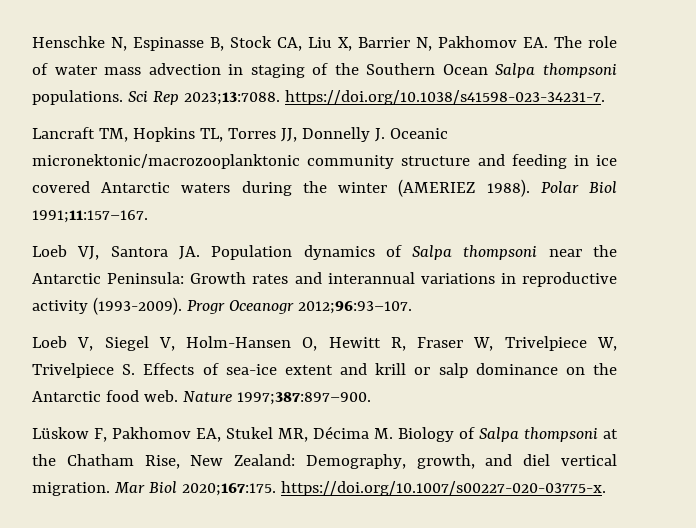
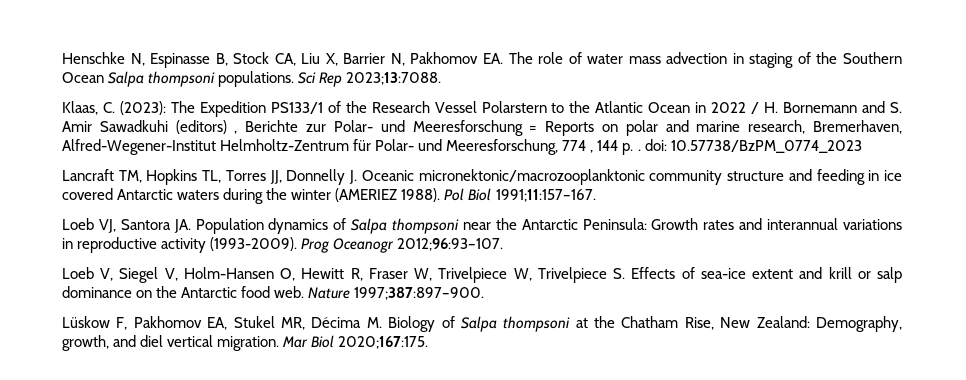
[284,90,605,105] https://doi.org/10.1038/s41598-023-34231-7. -> [62,101,903,117] [62,120,902,136] [62,139,862,155] // Klaas, C. (2023): The Expedition PS133/1 of the Research Vessel Polarstern to the Atlantic Ocean in 2022 / H. Bornemann and S. Amir Sawadkuhi (editors) , Berichte zur Polar- und Meeresforschung = Reports on polar and marine research, Bremerhaven, Alfred-Wegener-Institut Helmholtz-Zentrum für Polar- und Meeresforschung, 774 , 144 p. . doi: 10.57738/BzPM_0774_2023
[540,181,579,193] Polar -> [444,188,465,201] Pol
[186,300,225,314] Progr -> [301,238,331,253] Prog
[280,481,606,496] https://doi.org/10.1007/s00227-020-03775-x. -> (429, 342) none

